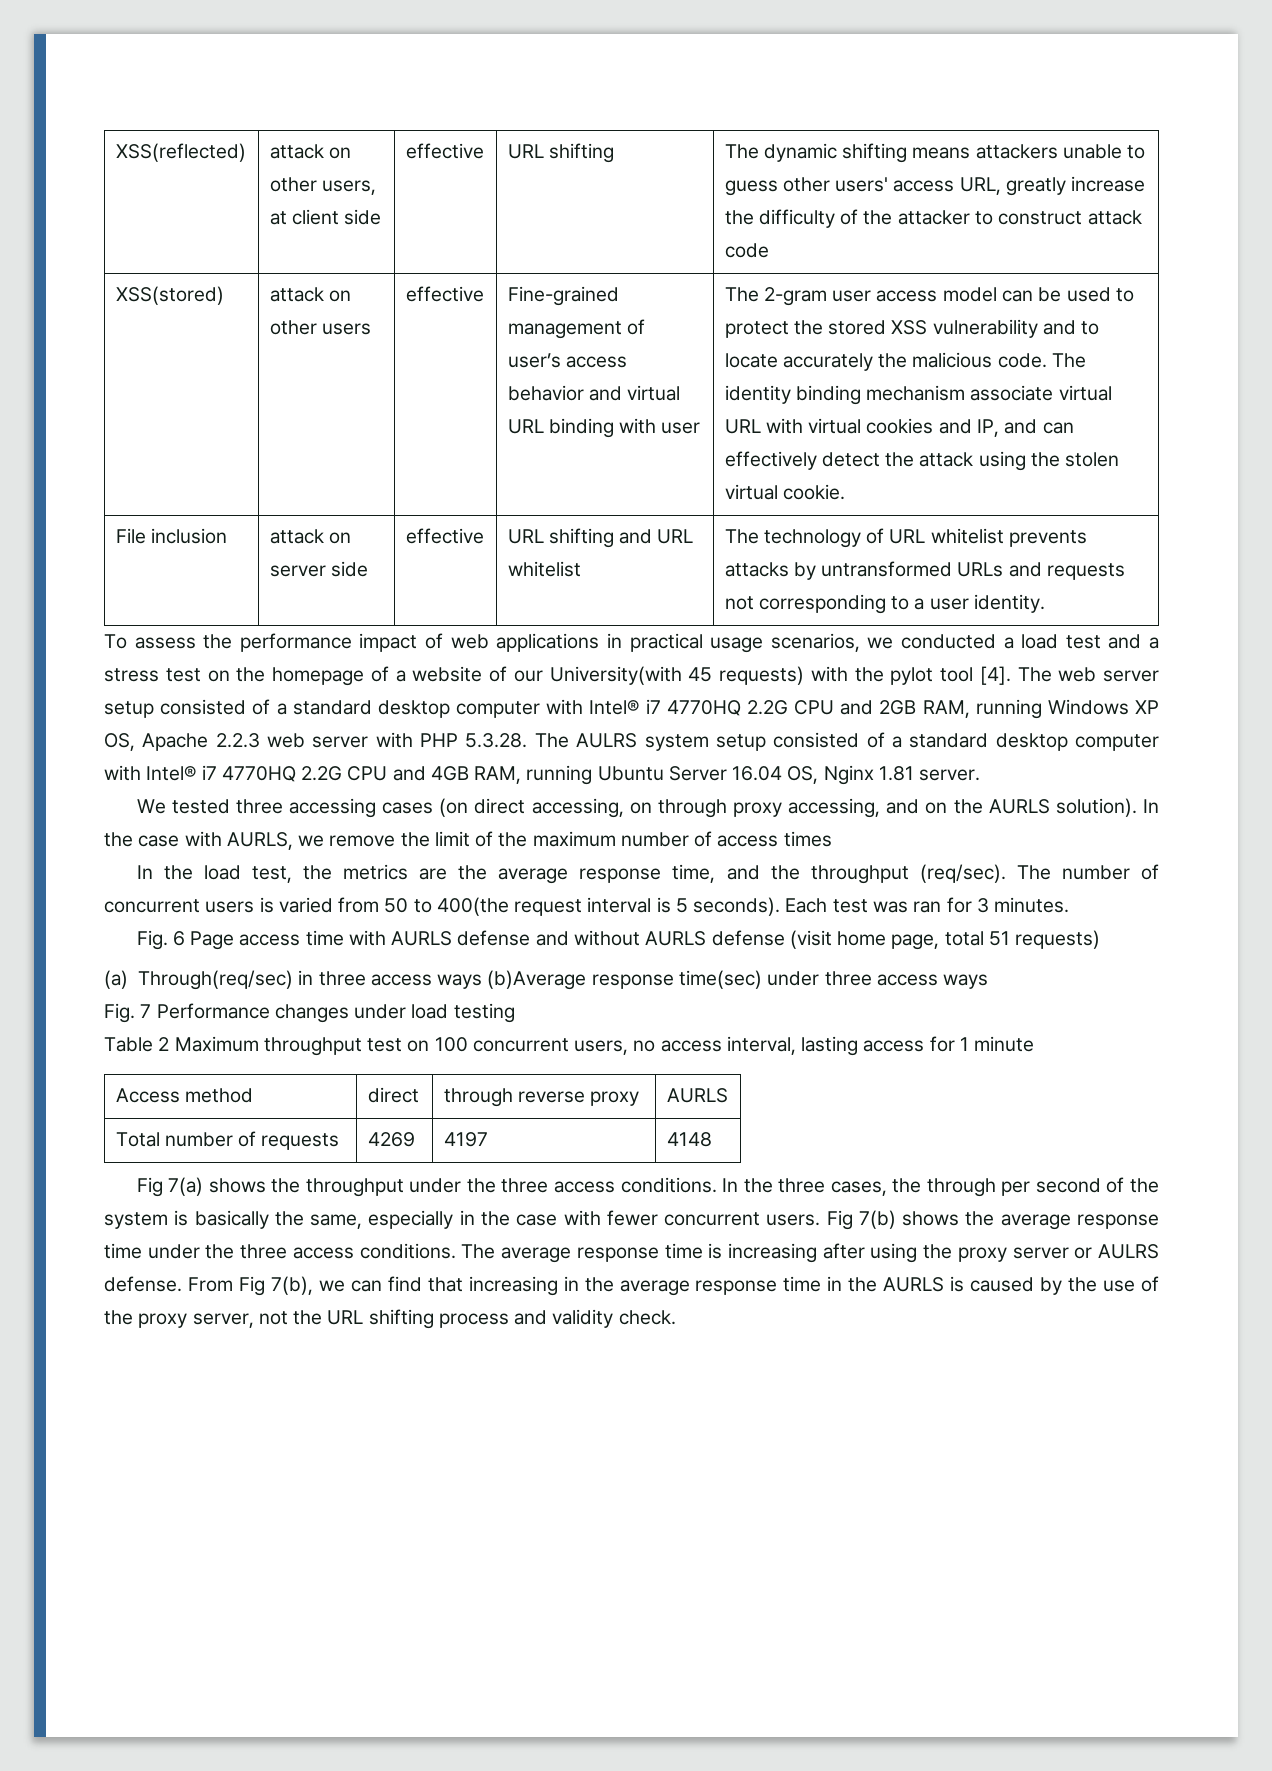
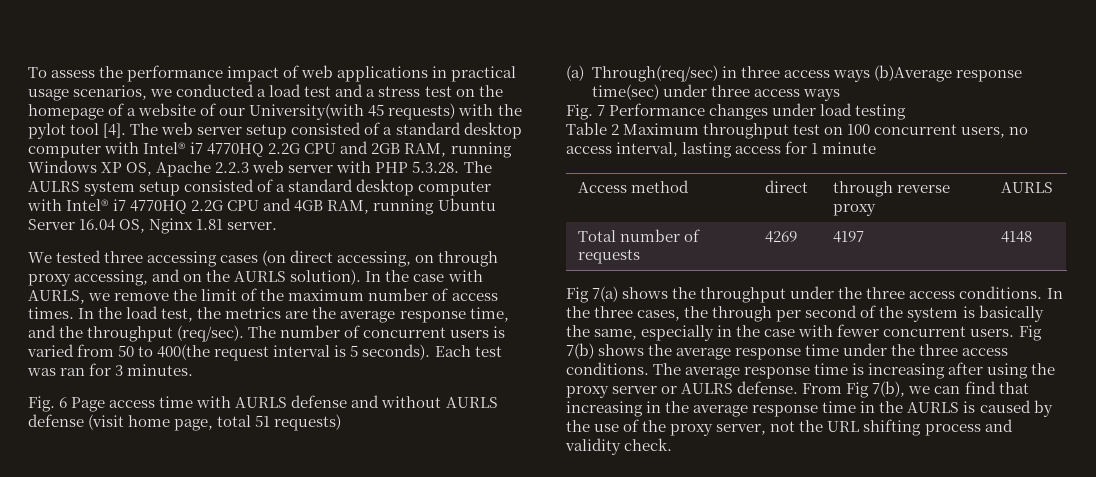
[115,143,246,162] [269,144,351,159] [269,177,376,195] [269,209,382,225] [405,143,484,159] [507,143,614,163] [724,143,1146,163] [724,176,1146,196] [724,209,1142,228] [724,243,769,258] [115,286,224,305] [269,287,351,302] [269,320,371,335] [405,286,484,302] [507,286,619,306] [507,319,645,339] [507,353,627,368] [507,385,681,401] [507,418,701,438] [724,287,1134,306] [724,319,1100,338] [724,352,1086,371] [724,385,1112,405] [724,418,1074,437] [724,451,1120,471] [724,484,845,500] [115,528,227,544] [269,529,351,544] [269,561,368,577] [405,528,484,544] [507,528,694,548] [507,561,581,577] [724,528,1087,548] [724,561,1125,580] [724,594,1045,614] XSS(reflected) | attack on other users, at client side | effective | URL shifting | The dynamic shifting means attackers unable to guess other users' access URL, greatly increase the difficulty of the attacker to construct attack code // XSS(stored) | attack on other users | effective | Fine-grained management of user’s access behavior and virtual URL binding with user | The 2-gram user access model can be used to protect the stored XSS vulnerability and to locate accurately the malicious code. The identity binding mechanism associate virtual URL with virtual cookies and IP, and can effectively detect the attack using the stolen virtual cookie. // File inclusion | attack on server side | effective | URL shifting and URL whitelist | The technology of URL whitelist prevents attacks by untransformed URLs and requests not corresponding to a user identity. // -> (28, 72) none
[783,831,832,847] times // -> [28,307,74,319] times.

